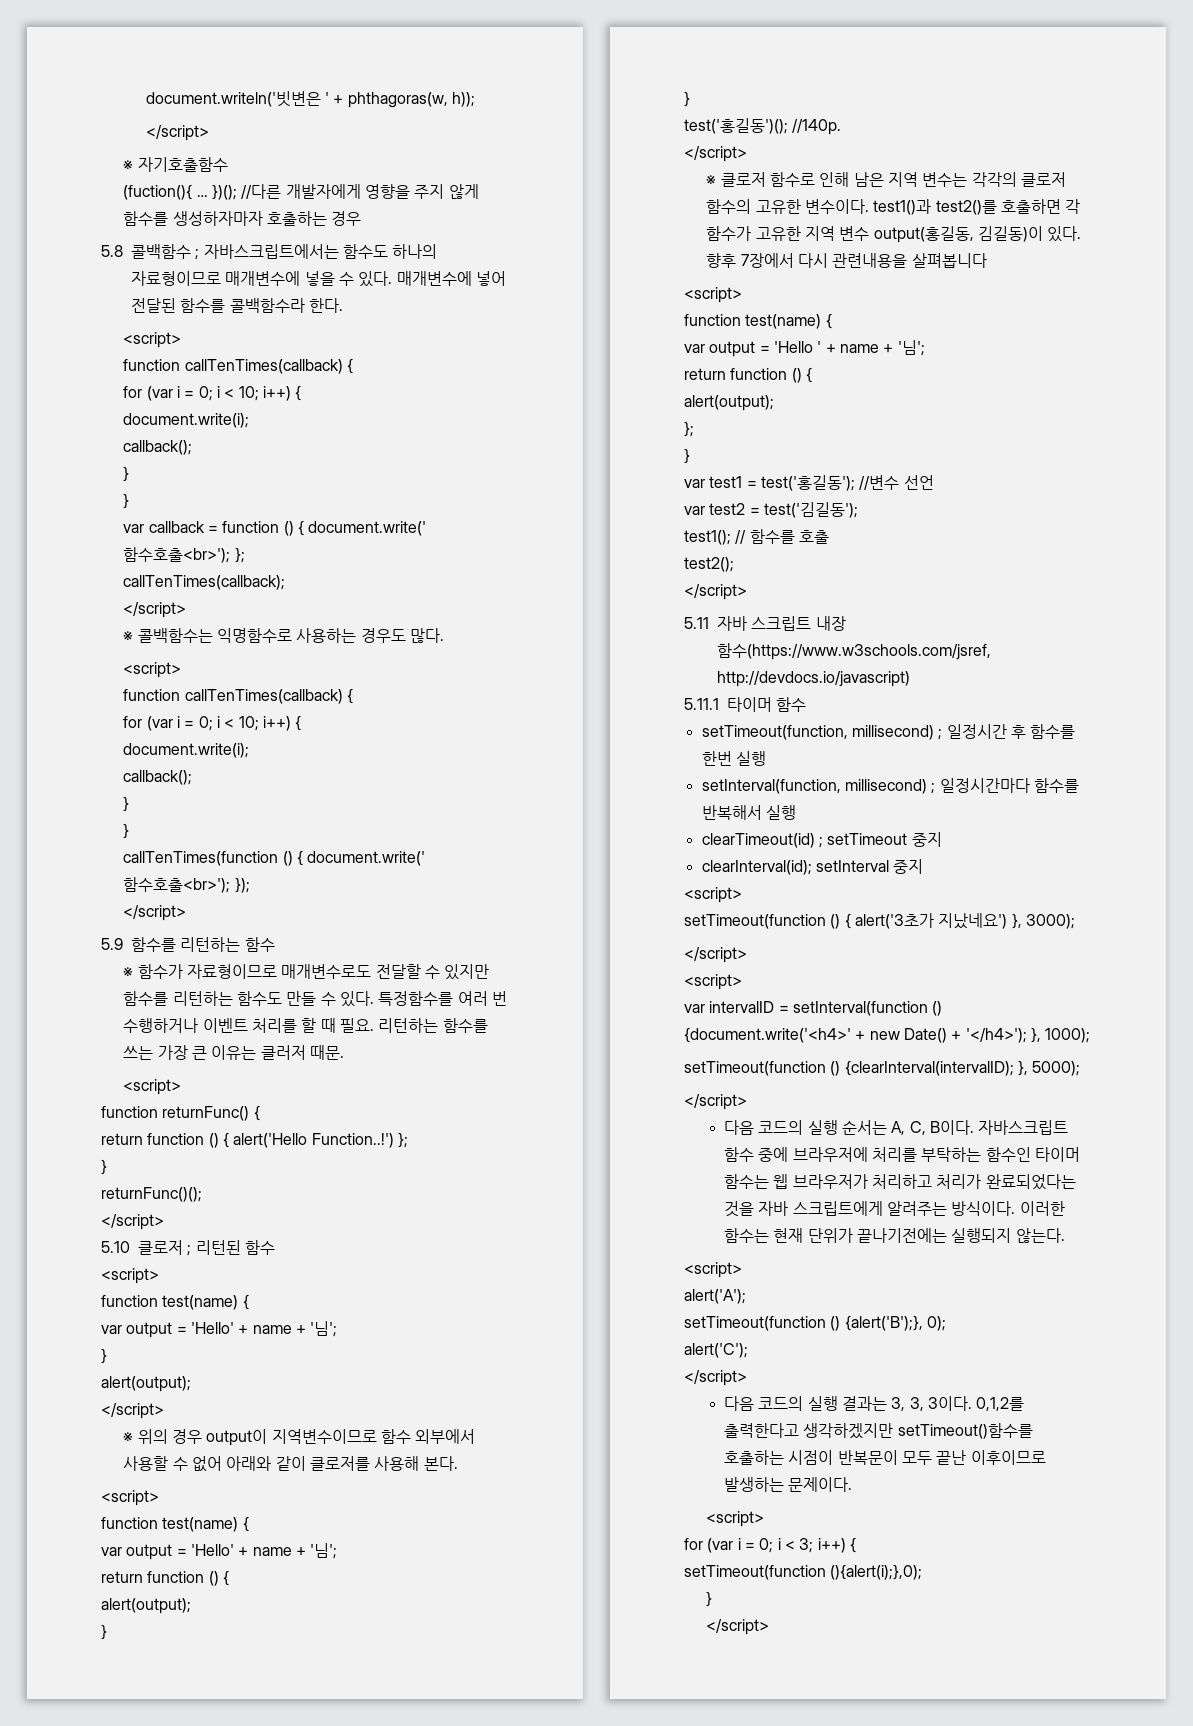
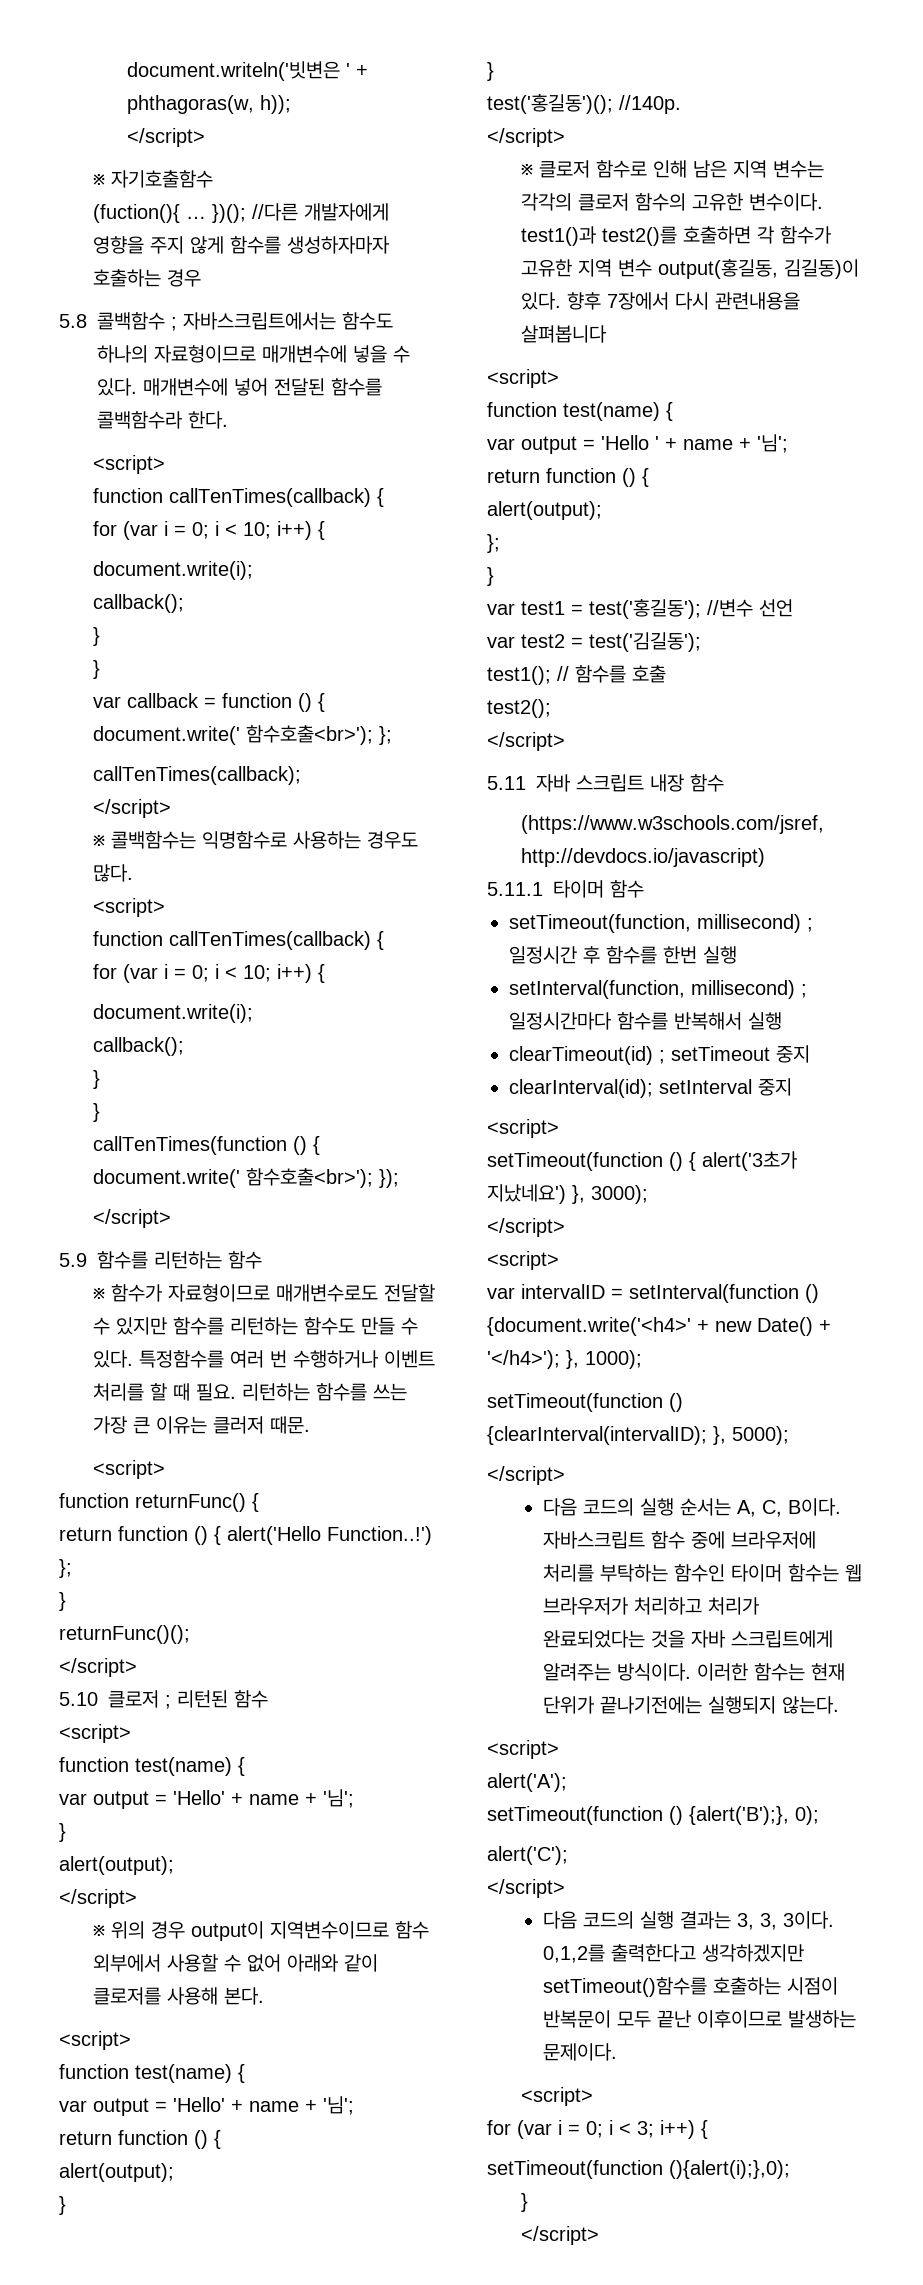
[717,643,991,660] 함수(https://www.w3schools.com/jsref, -> [690,774,724,792] [521,815,825,834] 함수 // (https://www.w3schools.com/jsref,

